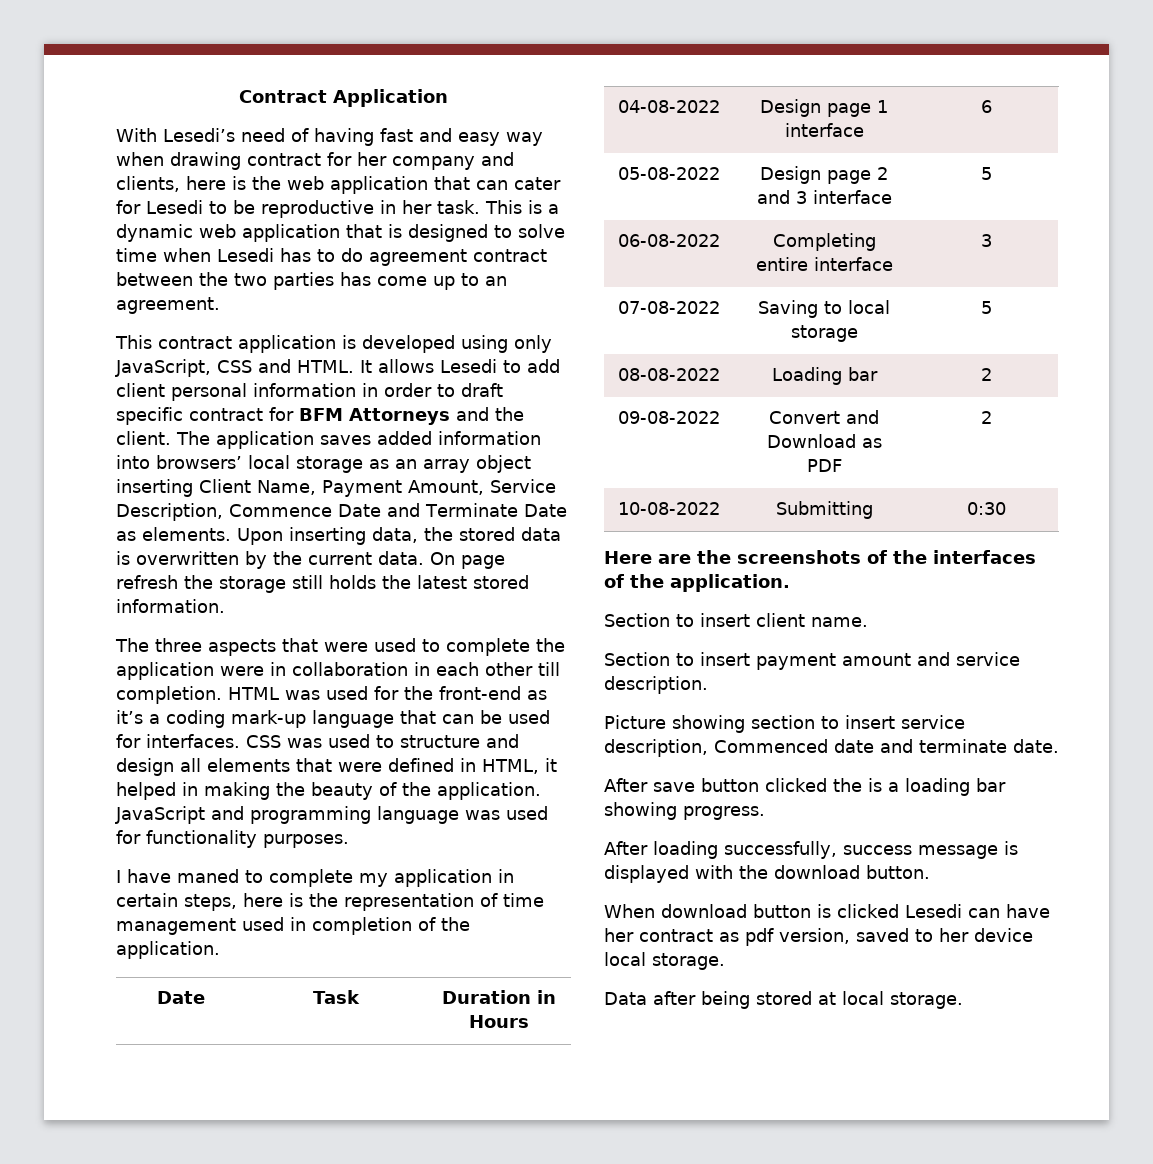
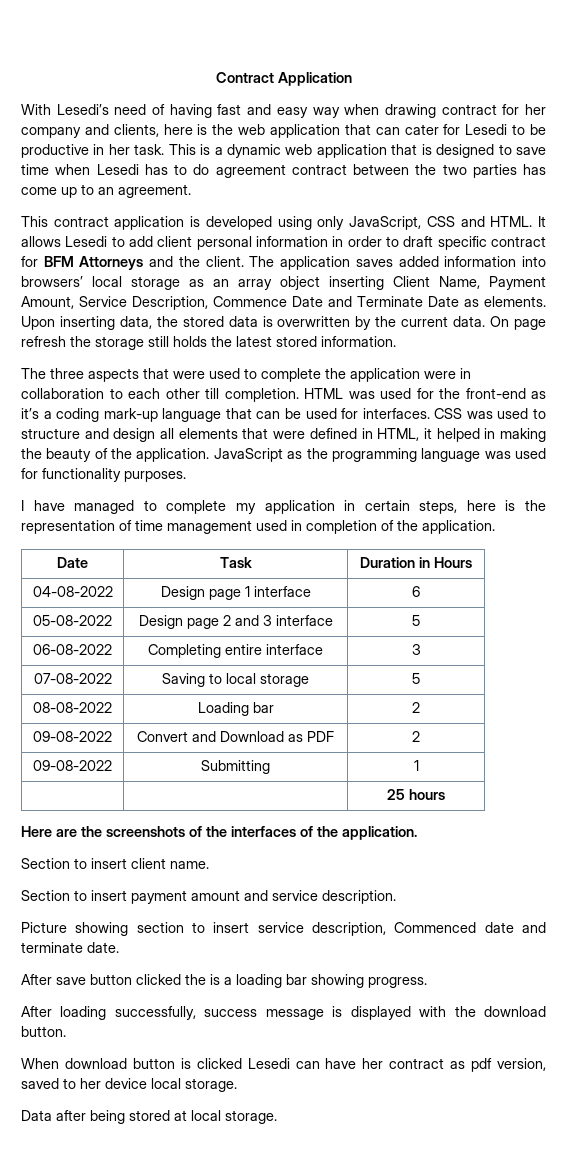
[261,200,374,218] reproductive -> [21,144,89,158] productive
[518,224,565,238] solve -> [516,147,546,155] save
[414,662,430,676] in -> [109,388,123,399] to
[211,806,244,820] and -> [287,448,328,459] as the
[177,869,239,883] maned -> [74,500,135,514] managed
[618,502,720,515] 10-08-2022 -> [33,760,112,771] 09-08-2022
[967,502,1006,515] 0:30 -> [413,760,419,771] [387,789,445,800] 1 // | | 25 hours

